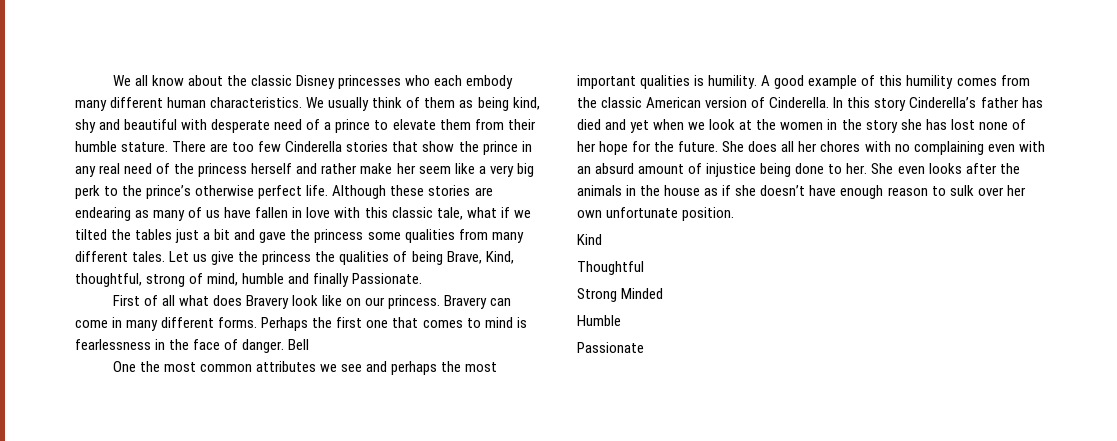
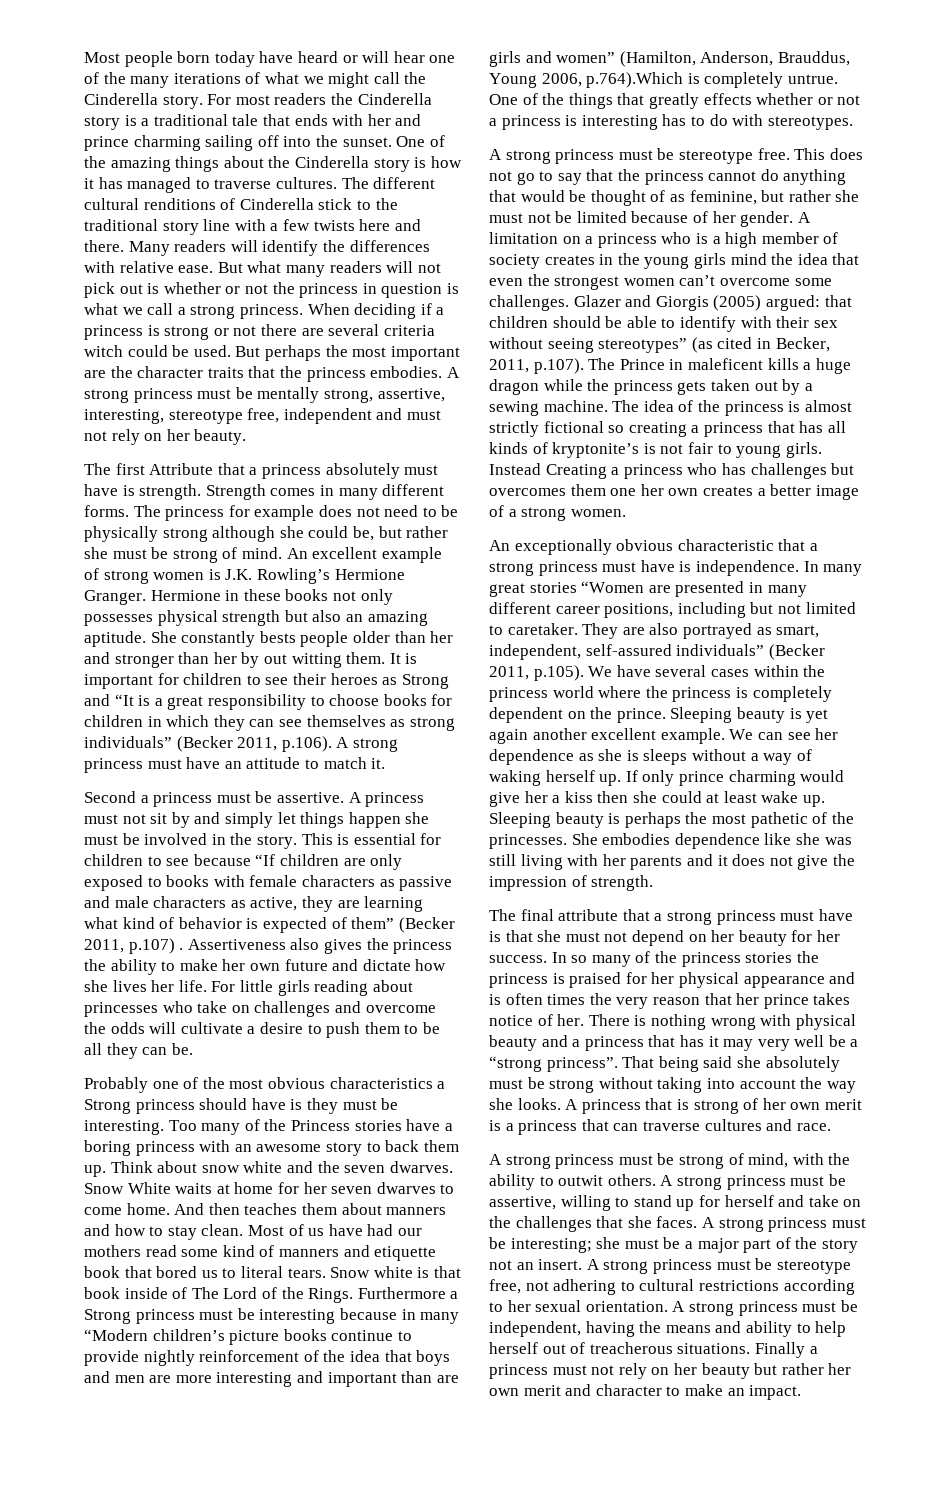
[112,75,514,89] [75,97,540,111] [75,119,536,133] [75,141,532,155] [75,163,534,177] [75,185,493,199] [75,207,531,221] [75,229,524,243] [75,251,514,265] [75,273,423,287] [112,295,512,309] [75,317,527,331] [75,339,310,353] [112,361,498,375] [577,75,1030,89] [577,97,1043,111] [577,119,1026,133] [577,141,1045,155] [577,163,1020,177] [577,185,1026,199] [577,207,735,221] [577,234,602,245] [577,261,644,275] [577,288,664,302] [577,315,621,326] [577,342,644,353] We all know about the classic Disney princesses who each embody many different human characteristics. We usually think of them as being kind, shy and beautiful with desperate need of a prince to elevate them from their humble stature. There are too few Cinderella stories that show the prince in any real need of the princess herself and rather make her seem like a very big perk to the prince’s otherwise perfect life. Although these stories are endearing as many of us have fallen in love with this classic tale, what if we tilted the tables just a bit and gave the princess some qualities from many different tales. Let us give the princess the qualities of being Brave, Kind, thoughtful, strong of mind, humble and finally Passionate. // First of all what does Bravery look like on our princess. Bravery can come in many different forms. Perhaps the first one that comes to mind is fearlessness in the face of danger. Bell // One the most common attributes we see and perhaps the most important qualities is humility. A good example of this humility comes from the classic American version of Cinderella. In this story Cinderella’s father has died and yet when we look at the women in the story she has lost none of her hope for the future. She does all her chores with no complaining even with an absurd amount of injustice being done to her. She even looks after the animals in the house as if she doesn’t have enough reason to sulk over her own unfortunate position. // Kind // Thoughtful // Strong Minded // Humble // Passionate -> [84,51,456,67] [84,72,427,88] [84,93,432,109] [84,114,422,130] [84,135,445,151] [84,156,462,172] [84,177,436,193] [84,198,398,210] [84,219,421,235] [84,240,430,256] [84,261,441,277] [84,282,459,298] [84,303,445,319] [84,324,435,340] [84,345,460,361] [84,366,460,382] [84,387,445,403] [84,408,441,424] [84,429,247,445] [84,463,439,479] [84,484,445,500] [84,505,459,521] [84,526,449,542] [84,547,442,563] [84,568,405,584] [84,589,393,605] [84,610,428,626] [84,631,454,647] [84,652,418,668] [84,673,449,689] [84,694,453,710] [84,715,455,731] [84,736,398,752] [84,757,386,773] [84,791,425,807] [84,812,430,828] [84,833,442,849] [84,854,403,870] [84,875,453,891] [84,896,424,912] [84,917,455,933] [84,938,453,954] [84,959,447,975] [84,980,413,996] [84,1001,436,1017] [84,1022,440,1038] [84,1043,193,1059] [84,1077,446,1093] [84,1098,399,1114] [84,1119,453,1135] [84,1140,459,1156] [84,1161,453,1177] [84,1182,455,1194] [84,1203,447,1215] [84,1224,422,1240] [84,1245,437,1261] [84,1266,461,1278] [84,1287,459,1303] [84,1308,460,1324] [84,1329,412,1345] [84,1350,451,1366] [84,1371,459,1387] [489,51,850,67] [489,72,838,88] [489,93,861,109] [489,114,853,130] [489,148,863,164] [489,169,847,185] [489,190,860,206] [489,211,811,227] [489,232,839,248] [489,253,860,269] [489,274,832,290] [489,295,852,311] [489,316,838,332] [489,337,830,353] [489,358,851,374] [489,379,813,395] [489,400,852,416] [489,421,846,437] [489,442,822,458] [489,463,855,479] [489,484,859,500] [489,505,626,521] [489,539,818,555] [489,560,863,576] [489,581,807,597] [489,602,856,618] [489,623,820,639] [489,644,825,660] [489,665,826,681] [489,686,832,702] [489,707,829,723] [489,728,839,744] [489,749,812,765] [489,770,845,786] [489,791,825,807] [489,812,854,828] [489,833,852,849] [489,854,855,870] [489,875,654,891] [489,909,853,925] [489,930,840,946] [489,951,819,967] [489,972,856,988] [489,993,851,1009] [489,1014,856,1030] [489,1035,859,1051] [489,1056,840,1072] [489,1077,856,1093] [489,1098,862,1114] [489,1119,831,1135] [489,1153,851,1169] [489,1174,846,1190] [489,1195,862,1211] [489,1216,866,1232] [489,1237,858,1253] [489,1258,851,1274] [489,1279,855,1295] [489,1300,858,1316] [489,1321,847,1337] [489,1342,818,1358] [489,1363,852,1379] [489,1384,802,1400] Most people born today have heard or will hear one of the many iterations of what we might call the Cinderella story. For most readers the Cinderella story is a traditional tale that ends with her and prince charming sailing off into the sunset. One of the amazing things about the Cinderella story is how it has managed to traverse cultures. The different cultural renditions of Cinderella stick to the traditional story line with a few twists here and there. Many readers will identify the differences with relative ease. But what many readers will not pick out is whether or not the princess in question is what we call a strong princess. When deciding if a princess is strong or not there are several criteria witch could be used. But perhaps the most important are the character traits that the princess embodies. A strong princess must be mentally strong, assertive, interesting, stereotype free, independent and must not rely on her beauty. // The first Attribute that a princess absolutely must have is strength. Strength comes in many different forms. The princess for example does not need to be physically strong although she could be, but rather she must be strong of mind. An excellent example of strong women is J.K. Rowling’s Hermione Granger. Hermione in these books not only possesses physical strength but also an amazing aptitude. She constantly bests people older than her and stronger than her by out witting them. It is important for children to see their heroes as Strong and “It is a great responsibility to choose books for children in which they can see themselves as strong individuals” (Becker 2011, p.106). A strong princess must have an attitude to match it. // Second a princess must be assertive. A princess must not sit by and simply let things happen she must be involved in the story. This is essential for children to see because “If children are only exposed to books with female characters as passive and male characters as active, they are learning what kind of behavior is expected of them” (Becker 2011, p.107) . Assertiveness also gives the princess the ability to make her own future and dictate how she lives her life. For little girls reading about princesses who take on challenges and overcome the odds will cultivate a desire to push them to be all they can be. // Probably one of the most obvious characteristics a Strong princess should have is they must be interesting. Too many of the Princess stories have a boring princess with an awesome story to back them up. Think about snow white and the seven dwarves. Snow White waits at home for her seven dwarves to come home. And then teaches them about manners and how to stay clean. Most of us have had our mothers read some kind of manners and etiquette book that bored us to literal tears. Snow white is that book inside of The Lord of the Rings. Furthermore a Strong princess must be interesting because in many “Modern children’s picture books continue to provide nightly reinforcement of the idea that boys and men are more interesting and important than are girls and women” (Hamilton, Anderson, Brauddus, Young 2006, p.764).Which is completely untrue. One of the things that greatly effects whether or not a princess is interesting has to do with stereotypes. // A strong princess must be stereotype free. This does not go to say that the princess cannot do anything that would be thought of as feminine, but rather she must not be limited because of her gender. A limitation on a princess who is a high member of society creates in the young girls mind the idea that even the strongest women can’t overcome some challenges. Glazer and Giorgis (2005) argued: that children should be able to identify with their sex without seeing stereotypes” (as cited in Becker, 2011, p.107). The Prince in maleficent kills a huge dragon while the princess gets taken out by a sewing machine. The idea of the princess is almost strictly fictional so creating a princess that has all kinds of kryptonite’s is not fair to young girls. Instead Creating a princess who has challenges but overcomes them one her own creates a better image of a strong women. // An exceptionally obvious characteristic that a strong princess must have is independence. In many great stories “Women are presented in many different career positions, including but not limited to caretaker. They are also portrayed as smart, independent, self-assured individuals” (Becker 2011, p.105). We have several cases within the princess world where the princess is completely dependent on the prince. Sleeping beauty is yet again another excellent example. We can see her dependence as she is sleeps without a way of waking herself up. If only prince charming would give her a kiss then she could at least wake up. Sleeping beauty is perhaps the most pathetic of the princesses. She embodies dependence like she was still living with her parents and it does not give the impression of strength. // The final attribute that a strong princess must have is that she must not depend on her beauty for her success. In so many of the princess stories the princess is praised for her physical appearance and is often times the very reason that her prince takes notice of her. There is nothing wrong with physical beauty and a princess that has it may very well be a “strong princess”. That being said she absolutely must be strong without taking into account the way she looks. A princess that is strong of her own merit is a princess that can traverse cultures and race. // A strong princess must be strong of mind, with the ability to outwit others. A strong princess must be assertive, willing to stand up for herself and take on the challenges that she faces. A strong princess must be interesting; she must be a major part of the story not an insert. A strong princess must be stereotype free, not adhering to cultural restrictions according to her sexual orientation. A strong princess must be independent, having the means and ability to help herself out of treacherous situations. Finally a princess must not rely on her beauty but rather her own merit and character to make an impact.

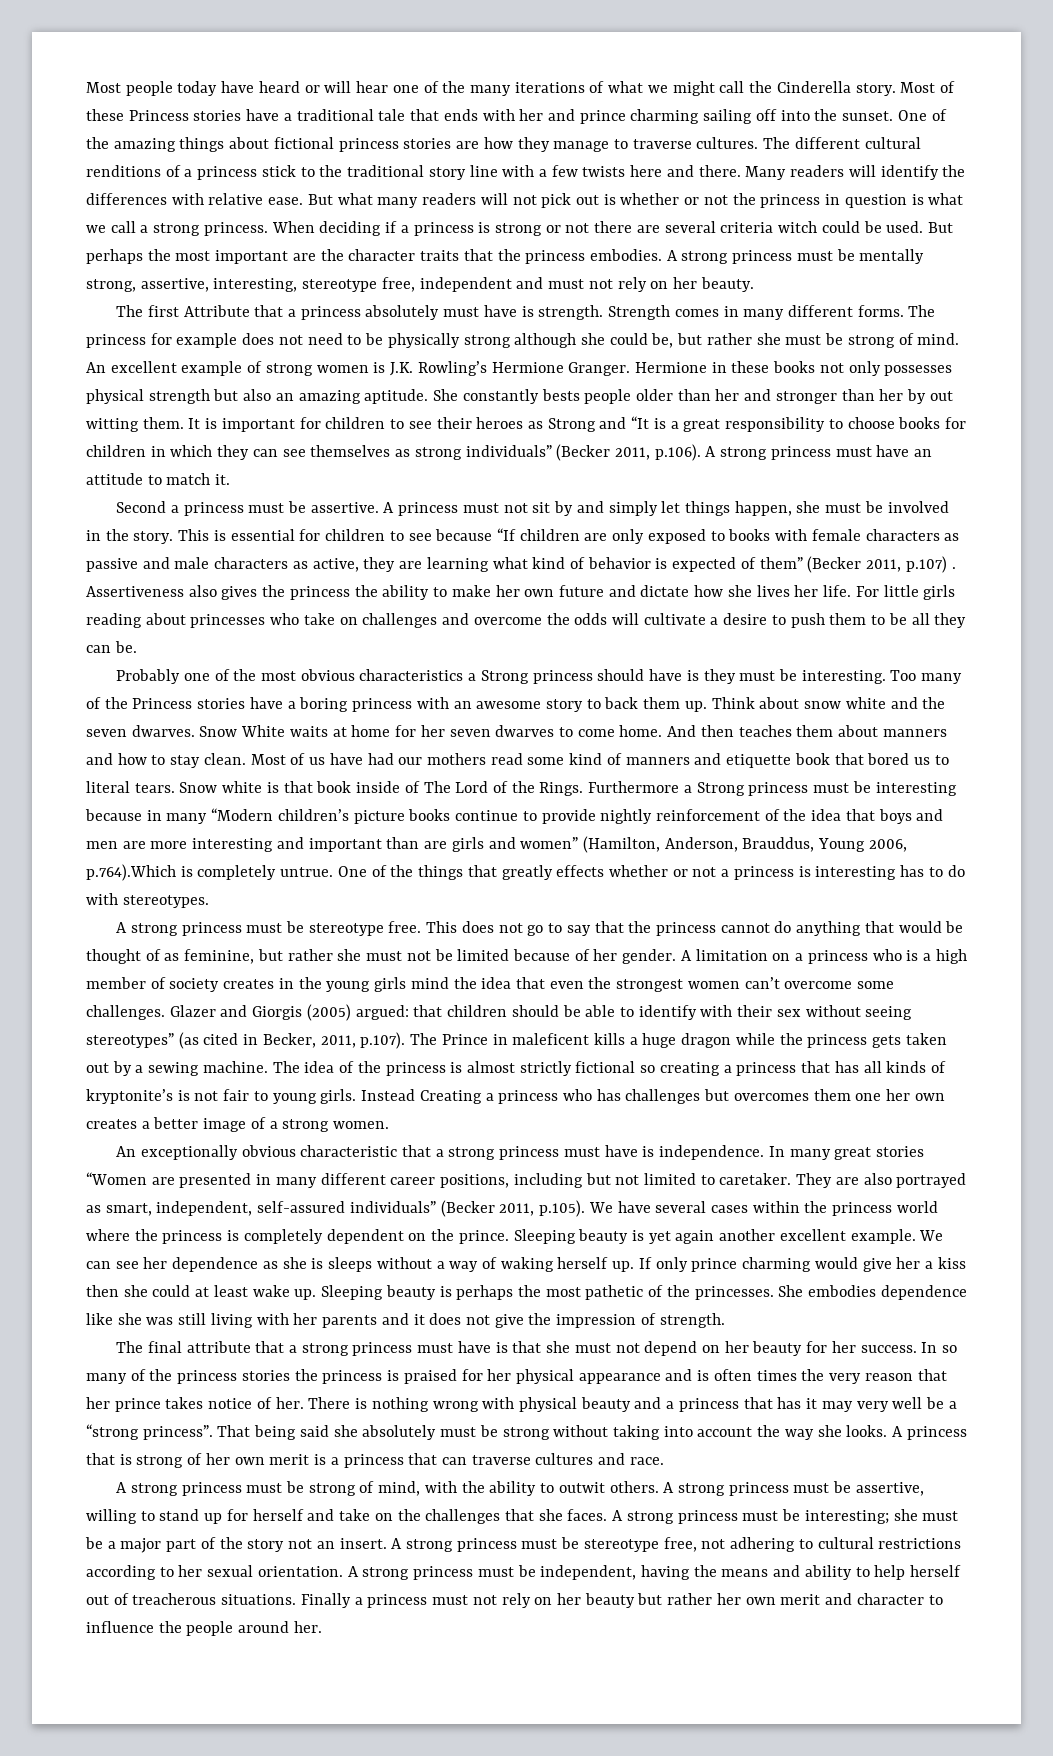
[177,51,211,63] born -> (173, 88) none
[207,93,432,105] [84,115,137,130] For most readers the Cinderella story is -> [900,81,955,93] [86,109,280,121] Most of these Princess stories have
[268,156,462,172] [84,177,192,193] the Cinderella story is how it has managed -> [273,137,610,152] fictional princess stories are how they manage
[239,198,314,210] Cinderella -> [184,166,258,180] a princess
[348,812,401,828] happen -> [734,501,792,516] happen,
[684,1384,802,1400] make an impact. -> [86,1621,322,1636] influence the people around her.

